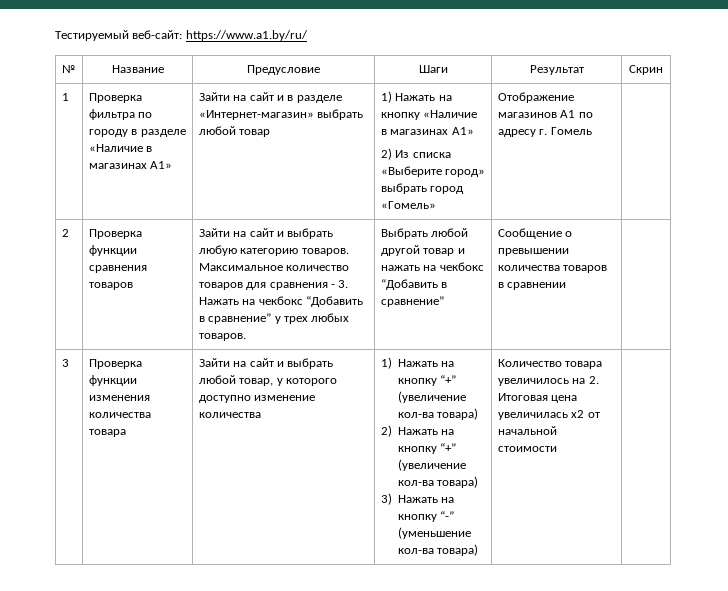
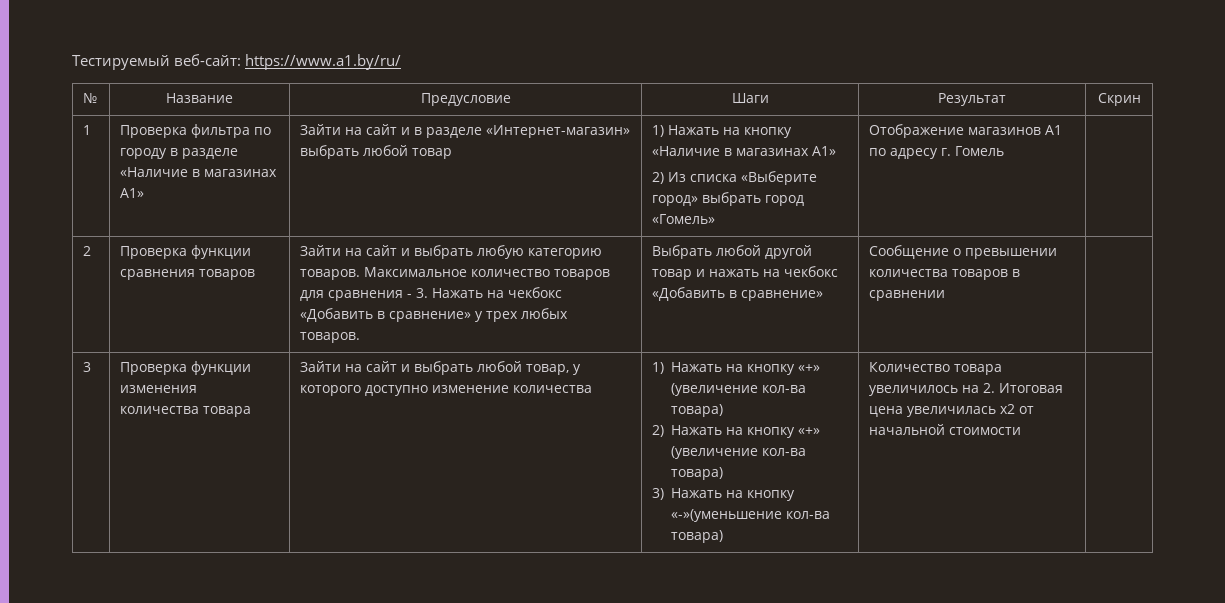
[305,296,363,307] [198,313,272,324] “Добавить в сравнение” -> [300,308,472,322] «Добавить в сравнение»
[380,279,448,290] [380,296,444,307] “Добавить в сравнение” -> [652,287,824,301] «Добавить в сравнение»
[440,375,457,384] “+” -> [797,364,820,372] «+»
[440,443,457,452] “+” -> [797,427,820,435] «+»
[440,511,455,520] [398,527,472,539] “-” (уменьшение -> [670,509,782,522] «-»(уменьшение

